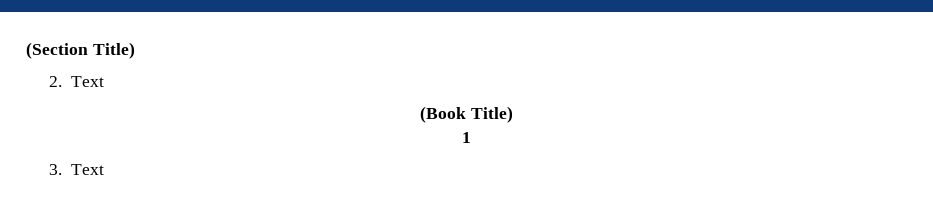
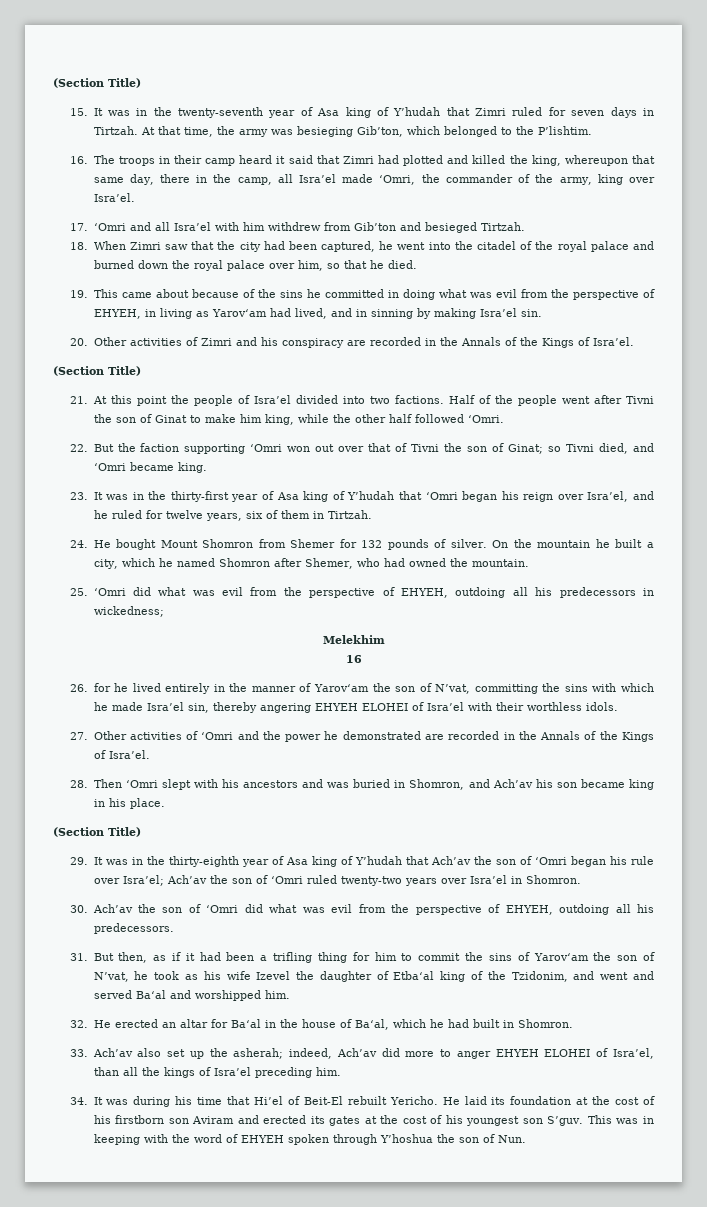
[26,42,135,59] [48,76,105,87] [420,106,513,123] [462,132,471,143] [48,164,105,175] (Section Title) // 2. Text // (Book Title) // 1 // 3. Text -> [53,78,141,88] [70,107,655,118] [93,126,592,137] [70,155,655,166] [93,174,656,185] [93,193,135,202] [70,222,525,233] [70,241,654,252] [93,260,417,271] [70,289,655,300] [93,308,542,319] [70,337,634,348] [53,366,141,376] [70,395,654,406] [93,414,504,425] [70,443,654,454] [93,462,207,473] [70,491,655,502] [93,510,372,521] [70,539,654,550] [93,558,529,569] [70,587,654,598] [93,606,164,617] [322,635,385,644] [345,655,362,663] [70,683,655,694] [93,702,618,713] [70,731,654,742] [93,750,150,759] [70,779,655,790] [93,798,165,809] [53,827,141,837] [70,856,654,867] [93,875,581,886] [70,904,655,915] [93,923,174,934] [70,952,655,963] [93,971,654,982] [93,990,290,1001] [70,1019,573,1030] [70,1048,654,1059] [93,1067,341,1078] [70,1096,656,1107] [93,1115,655,1126] [93,1134,526,1145] (Section Title) // 15. It was in the twenty-seventh year of Asa king of Y’hudah that Zimri ruled for seven days in Tirtzah. At that time, the army was besieging Gib’ton, which belonged to the P’lishtim. // 16. The troops in their camp heard it said that Zimri had plotted and killed the king, whereupon that same day, there in the camp, all Isra’el made ‘Omri, the commander of the army, king over Isra’el. // 17. ‘Omri and all Isra’el with him withdrew from Gib’ton and besieged Tirtzah. // 18. When Zimri saw that the city had been captured, he went into the citadel of the royal palace and burned down the royal palace over him, so that he died. // 19. This came about because of the sins he committed in doing what was evil from the perspective of EHYEH, in living as Yarov‘am had lived, and in sinning by making Isra’el sin. // 20. Other activities of Zimri and his conspiracy are recorded in the Annals of the Kings of Isra’el. // (Section Title) // 21. At this point the people of Isra’el divided into two factions. Half of the people went after Tivni the son of Ginat to make him king, while the other half followed ‘Omri. // 22. But the faction supporting ‘Omri won out over that of Tivni the son of Ginat; so Tivni died, and ‘Omri became king. // 23. It was in the thirty-first year of Asa king of Y’hudah that ‘Omri began his reign over Isra’el, and he ruled for twelve years, six of them in Tirtzah. // 24. He bought Mount Shomron from Shemer for 132 pounds of silver. On the mountain he built a city, which he named Shomron after Shemer, who had owned the mountain. // 25. ‘Omri did what was evil from the perspective of EHYEH, outdoing all his predecessors in wickedness; // Melekhim // 16 // 26. for he lived entirely in the manner of Yarov‘am the son of N’vat, committing the sins with which he made Isra’el sin, thereby angering EHYEH ELOHEI of Isra’el with their worthless idols. // 27. Other activities of ‘Omri and the power he demonstrated are recorded in the Annals of the Kings of Isra’el. // 28. Then ‘Omri slept with his ancestors and was buried in Shomron, and Ach’av his son became king in his place. // (Section Title) // 29. It was in the thirty-eighth year of Asa king of Y’hudah that Ach’av the son of ‘Omri began his rule over Isra’el; Ach’av the son of ‘Omri ruled twenty-two years over Isra’el in Shomron. // 30. Ach’av the son of ‘Omri did what was evil from the perspective of EHYEH, outdoing all his predecessors. // 31. But then, as if it had been a trifling thing for him to commit the sins of Yarov‘am the son of N’vat, he took as his wife Izevel the daughter of Etba‘al king of the Tzidonim, and went and served Ba‘al and worshipped him. // 32. He erected an altar for Ba‘al in the house of Ba‘al, which he had built in Shomron. // 33. Ach’av also set up the asherah; indeed, Ach’av did more to anger EHYEH ELOHEI of Isra’el, than all the kings of Isra’el preceding him. // 34. It was during his time that Hi’el of Beit-El rebuilt Yericho. He laid its foundation at the cost of his firstborn son Aviram and erected its gates at the cost of his youngest son S’guv. This was in keeping with the word of EHYEH spoken through Y’hoshua the son of Nun.

